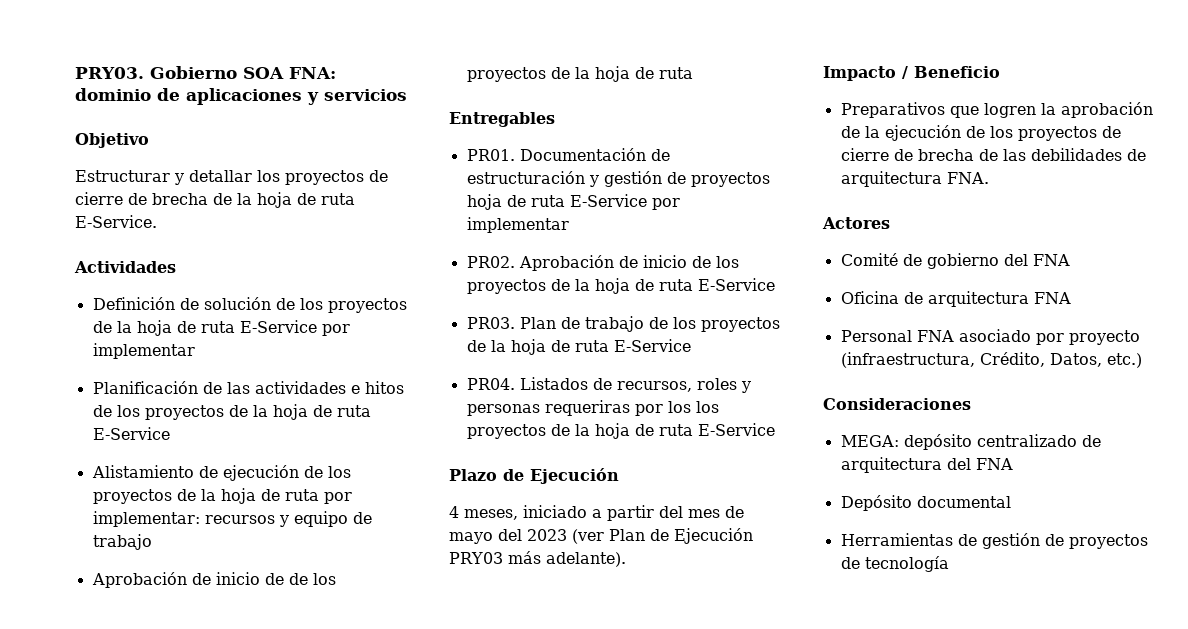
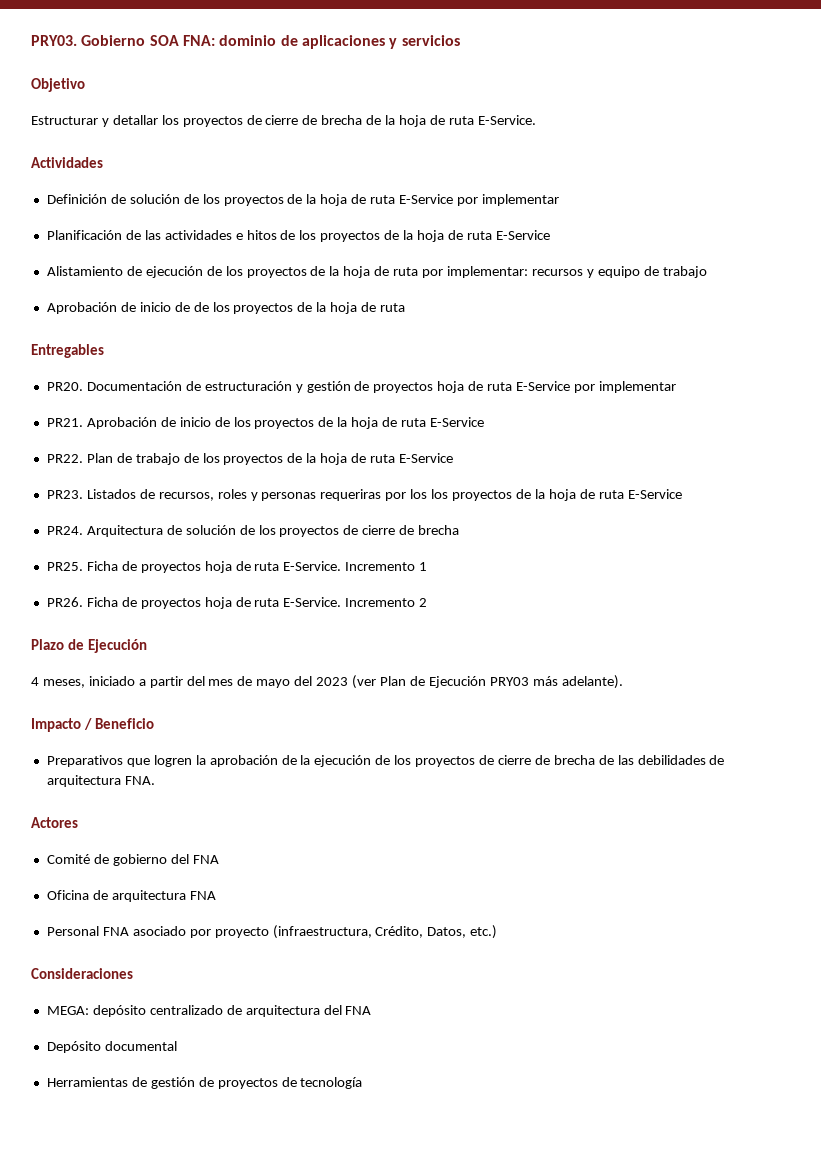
[466,149,515,161] PR01. -> [46,382,83,391] PR20.
[466,256,515,268] PR02. -> [46,418,83,427] PR21.
[466,317,515,329] PR03. -> [46,454,83,463] PR22.
[466,378,515,390] PR04. -> [46,490,83,499] PR23.
(775, 429) none -> [46,525,460,537] [46,561,428,573] [46,597,428,609] // PR24. Arquitectura de solución de los proyectos de cierre de brecha // PR25. Ficha de proyectos hoja de ruta E-Service. Incremento 1 // PR26. Ficha de proyectos hoja de ruta E-Service. Incremento 2

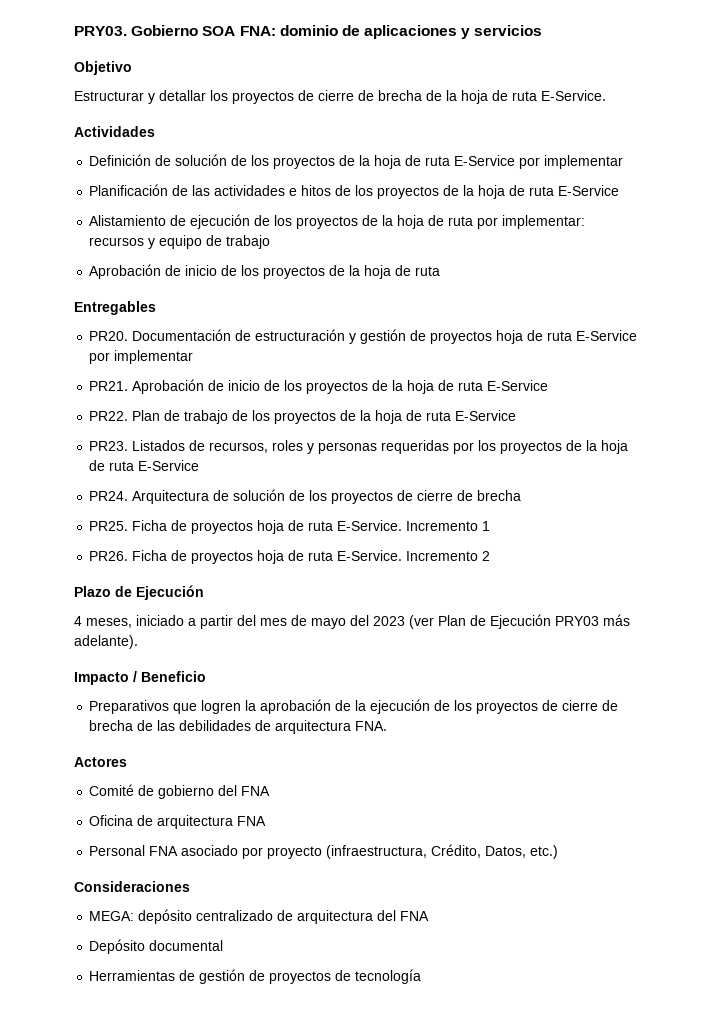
[193,302,209,312] de -> (238, 270) none
[320,489,382,501] requeriras -> [381,440,450,454] requeridas
[431,489,449,499] los -> (497, 445) none

